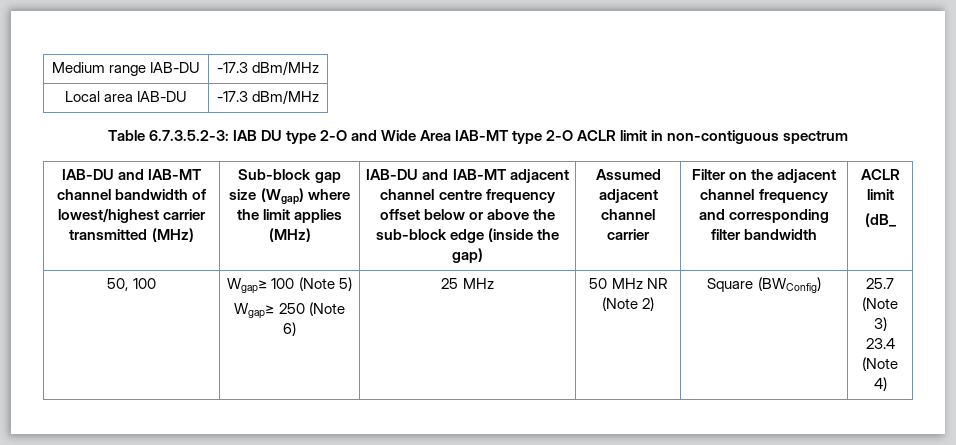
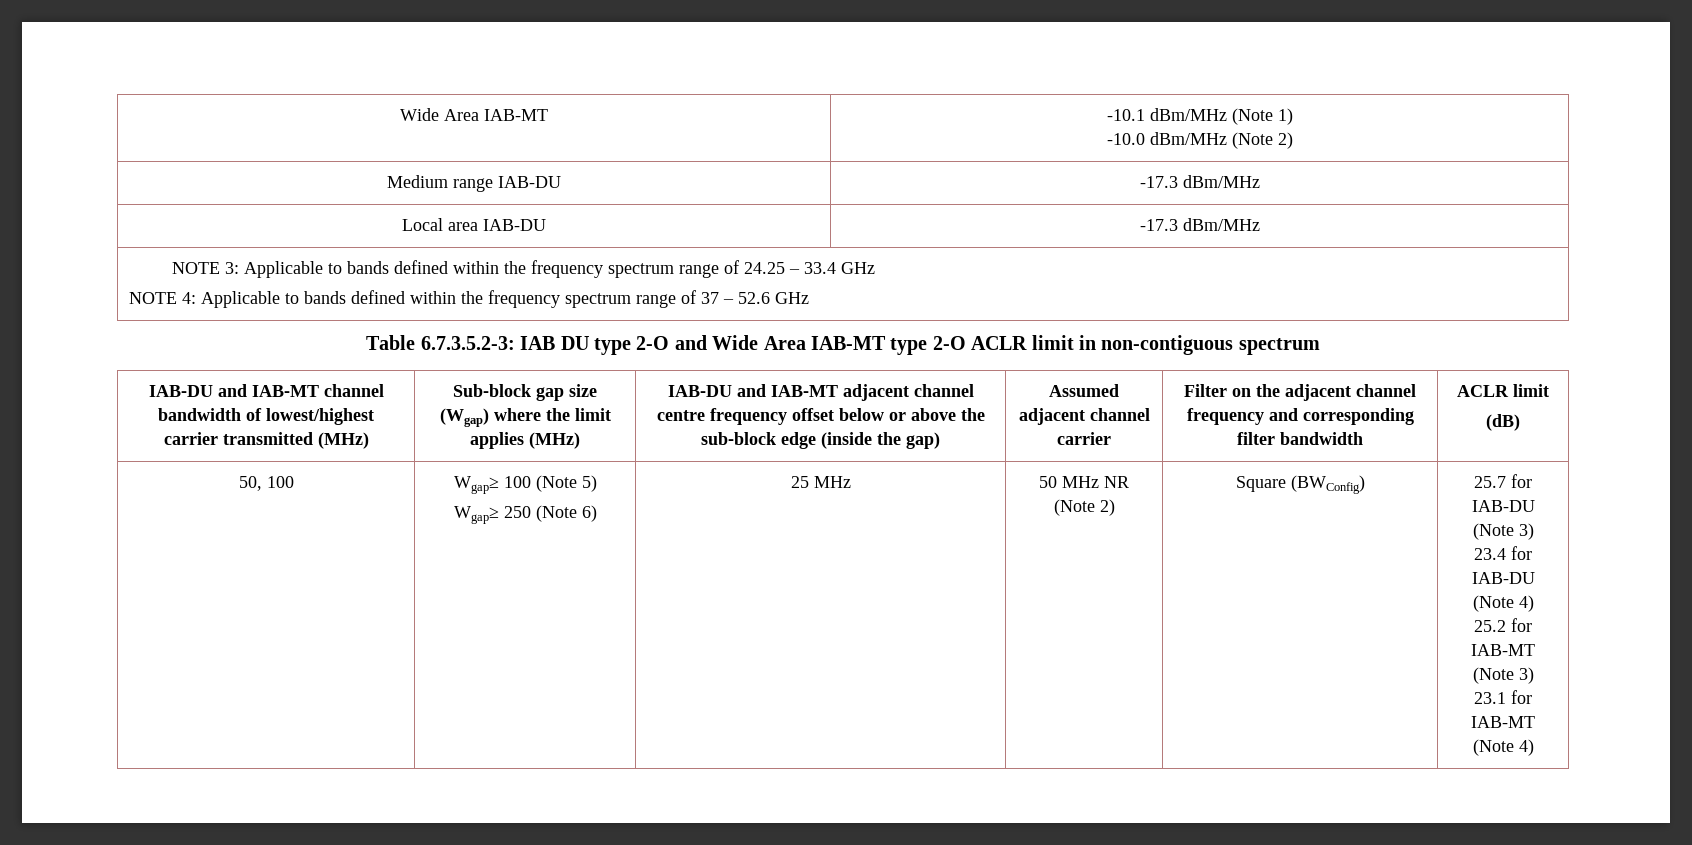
(51, 67) none -> [400,108,548,121] [1106,108,1293,125] [1106,132,1293,149] Wide Area IAB-MT | -10.1 dBm/MHz (Note 1) // -10.0 dBm/MHz (Note 2) //
(320, 97) none -> [172,260,876,278] [129,290,810,308] // NOTE 3: Applicable to bands defined within the frequency spectrum range of 24.25 – 33.4 GHz // NOTE 4: Applicable to bands defined within the frequency spectrum range of 37 – 52.6 GHz
[864,213,897,227] (dB_ -> [1486,414,1520,431] (dB)
(894, 283) none -> [1511,474,1532,488] [1471,500,1535,512] for IAB-DU
[862,357,898,371] [873,377,887,391] (Note 4) -> [1511,546,1532,560] [1471,572,1535,584] [1472,595,1534,612] [1474,618,1532,632] [1471,644,1535,656] [1472,667,1534,684] [1474,690,1532,704] [1471,716,1535,728] [1472,739,1534,756] for IAB-DU (Note 4) // 25.2 for IAB-MT (Note 3) // 23.1 for IAB-MT (Note 4)

